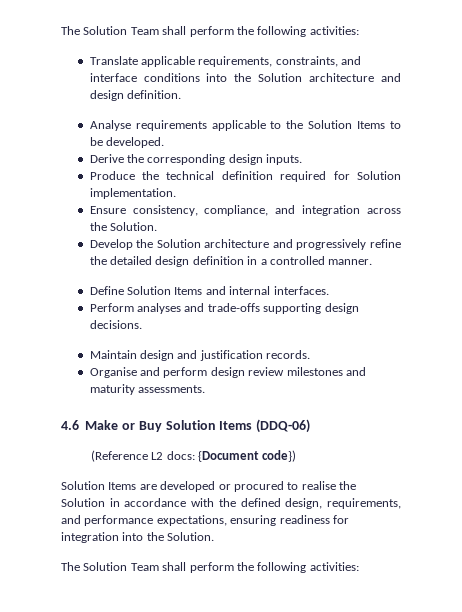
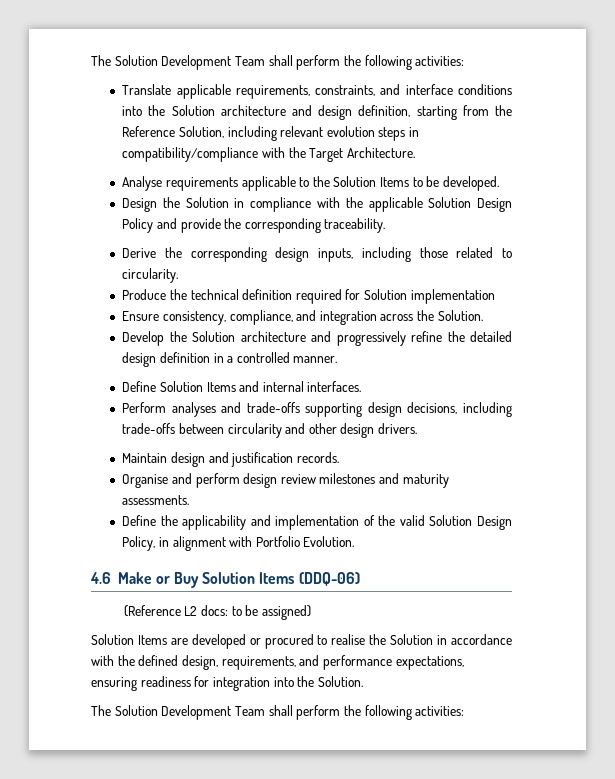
[61,26,128,35] The Solution -> [91,55,232,70] The Solution Development
[127,90,182,99] definition. -> [358,105,512,120] [122,126,420,141] [122,147,415,162] definition, starting from the Reference Solution, including relevant evolution steps in compatibility/compliance with the Target Architecture.
[89,154,303,165] Derive the corresponding design inputs. -> [122,197,512,212] [122,218,386,233] [122,247,512,262] [122,268,179,283] Design the Solution in compliance with the applicable Solution Design Policy and provide the corresponding traceability. // Derive the corresponding design inputs, including those related to circularity.
[89,188,176,199] implementation. -> [410,289,495,304] implementation
[89,320,142,329] decisions. -> [407,402,512,417] [122,423,418,438] decisions, including trade-offs between circularity and other design drivers.
(206, 389) none -> [122,515,512,530] [122,536,355,551] // Define the applicability and implementation of the valid Solution Design Policy, in alignment with Portfolio Evolution.
[198,450,297,462] {Document code}) -> [231,605,311,620] to be assigned)
(128, 566) none -> [161,705,232,720] Development

